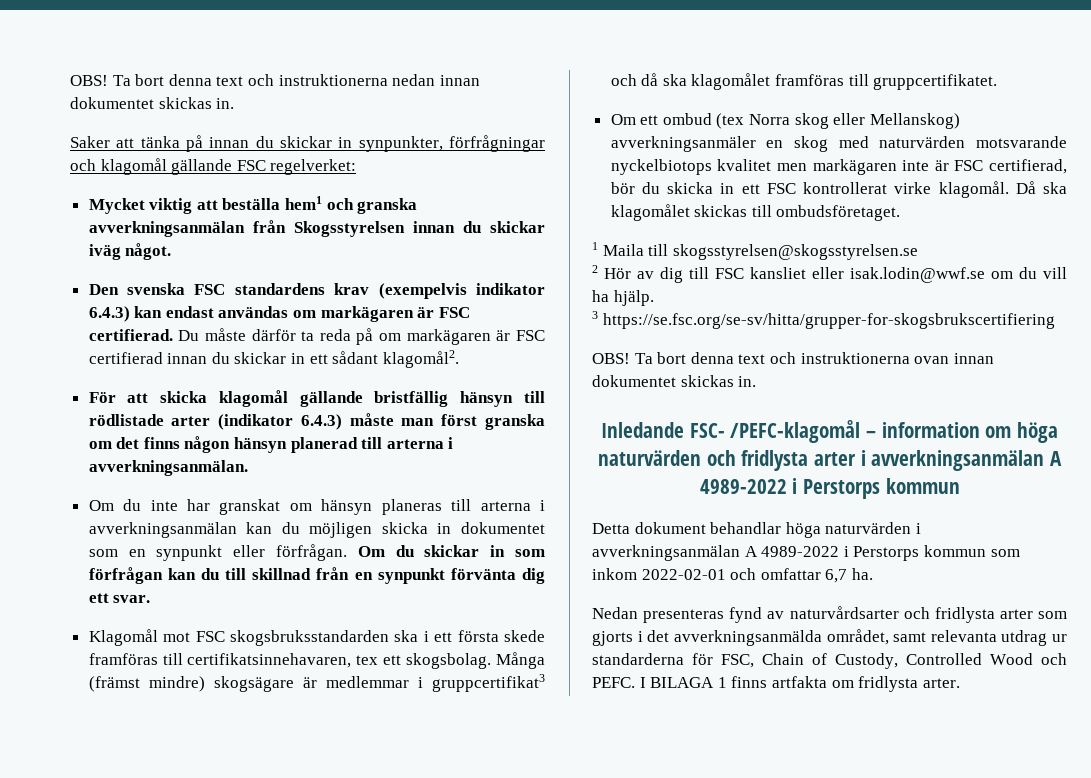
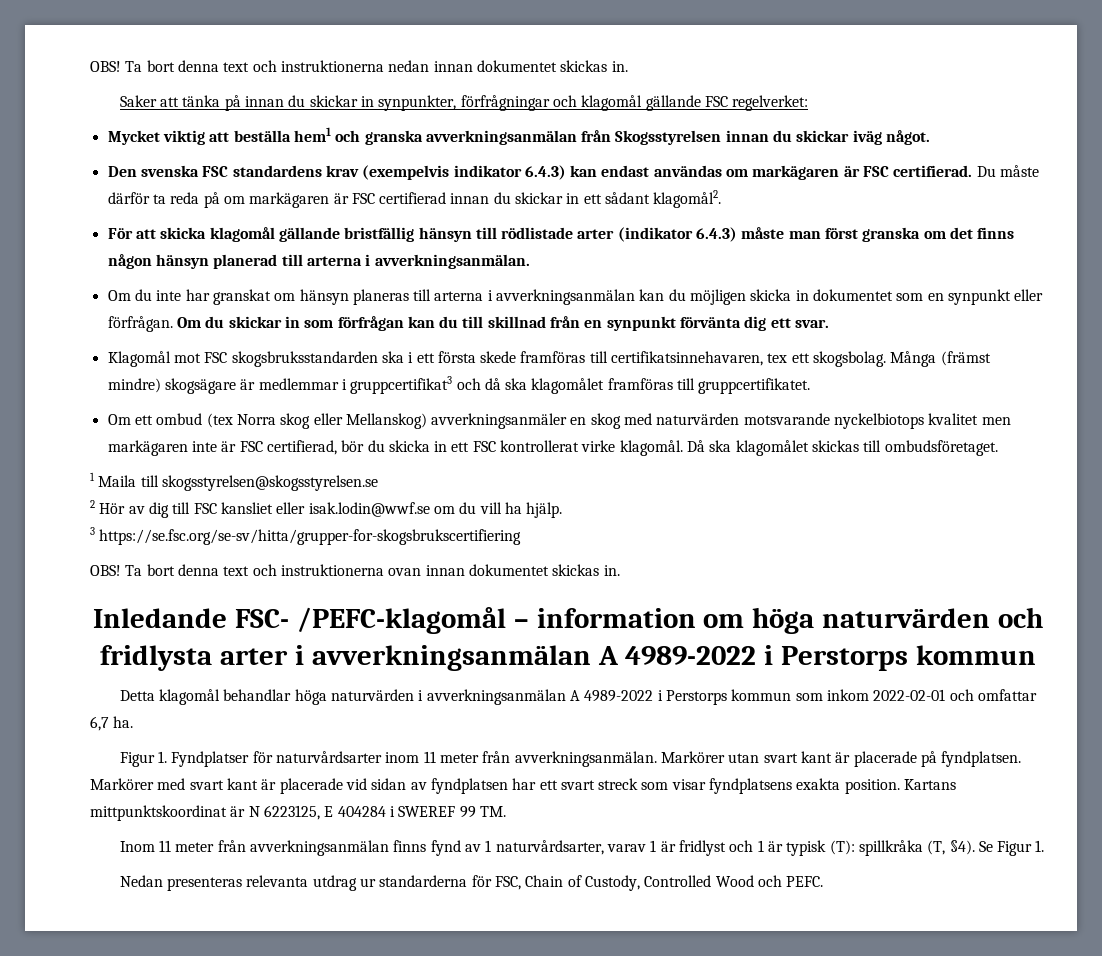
[634,522,706,534] dokument -> [159,689,221,705] klagomål
[592,606,1067,623] [592,629,927,646] Nedan presenteras fynd av naturvårdsarter och fridlysta arter som gjorts i det avverkningsanmälda området, samt -> [119,751,1022,767] [90,778,957,794] [90,805,506,821] [119,840,1045,856] [119,875,243,891] Figur 1. Fyndplatser för naturvårdsarter inom 11 meter från avverkningsanmälan. Markörer utan svart kant är placerade på fyndplatsen. Markörer med svart kant är placerade vid sidan av fyndplatsen har ett svart streck som visar fyndplatsens exakta position. Kartans mittpunktskoordinat är N 6223125, E 404284 i SWEREF 99 TM. // Inom 11 meter från avverkningsanmälan finns fynd av 1 naturvårdsarter, varav 1 är fridlyst och 1 är typisk (T): spillkråka (T, §4). Se Figur 1. // Nedan presenteras
[639,676,960,692] I BILAGA 1 finns artfakta om fridlysta arter. -> (824, 881) none

